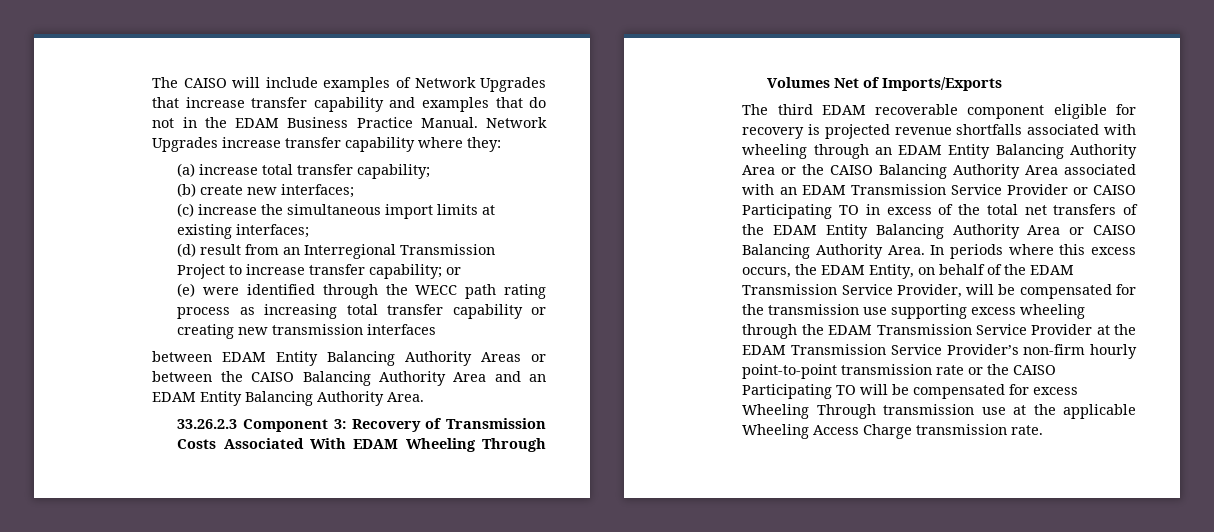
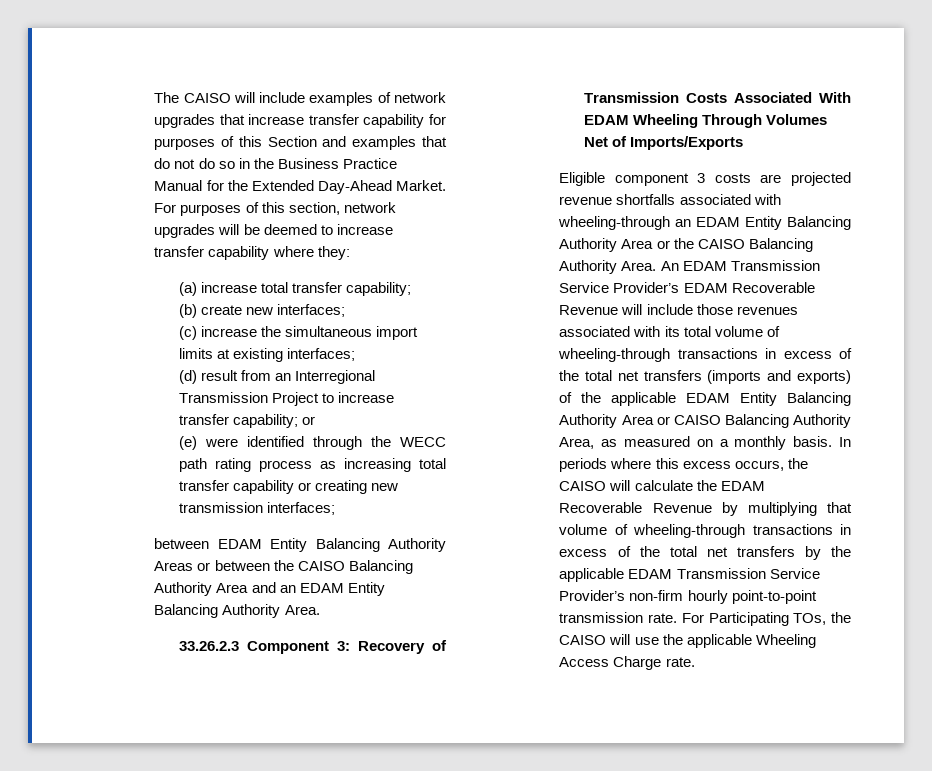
[414,77,546,92] Network Upgrades -> [394,92,446,103] [154,114,216,128] network upgrades
(384, 104) none -> [429,114,446,125] [154,136,317,150] for purposes of this Section
(175, 123) none -> [198,158,235,169] do so
[235,118,280,128] EDAM -> (274, 163) none
[420,117,547,128] [152,137,219,152] Manual. Network Upgrades -> [154,180,446,194] [154,202,396,216] [154,224,333,238] Manual for the Extended Day-Ahead Market. For purposes of this section, network upgrades will be deemed to
[367,324,437,335] interfaces -> [266,502,335,515] interfaces;
[742,104,1136,119] [742,124,821,139] The third EDAM recoverable component eligible for recovery is -> [559,172,782,186] Eligible component 3 costs are
[742,144,869,159] wheeling through -> [558,216,671,230] wheeling-through
[1025,164,1136,175] [742,184,1136,195] [742,204,1138,219] [742,224,765,235] Area associated with an EDAM Transmission Service Provider or CAISO Participating TO in excess of the total net transfers of the -> [621,260,820,271] [559,282,815,293] [559,304,798,315] [559,326,780,337] [558,348,853,362] [559,370,851,384] [559,392,677,406] Area. An EDAM Transmission Service Provider’s EDAM Recoverable Revenue will include those revenues associated with its total volume of wheeling-through transactions in excess of the total net transfers (imports and exports) of the applicable
[887,245,925,255] Area. -> [559,436,833,450] Area, as measured on a monthly basis.
[821,264,1075,279] [742,284,1136,299] [742,304,1086,319] [742,324,1136,339] EDAM Entity, on behalf of the EDAM Transmission Service Provider, will be compensated for the transmission use supporting excess wheeling through the EDAM Transmission Service Provider at the -> [559,480,765,491] [559,502,852,516] [559,524,851,538] [559,546,851,560] [559,568,625,582] CAISO will calculate the EDAM Recoverable Revenue by multiplying that volume of wheeling-through transactions in excess of the total net transfers by the applicable
[936,364,1057,375] [742,384,1079,399] [742,404,1027,419] rate or the CAISO Participating TO will be compensated for excess Wheeling Through transmission use at -> [648,612,851,626] [559,634,659,645] rate. For Participating TOs, the CAISO will use
[916,424,1008,435] transmission -> (662, 663) none

